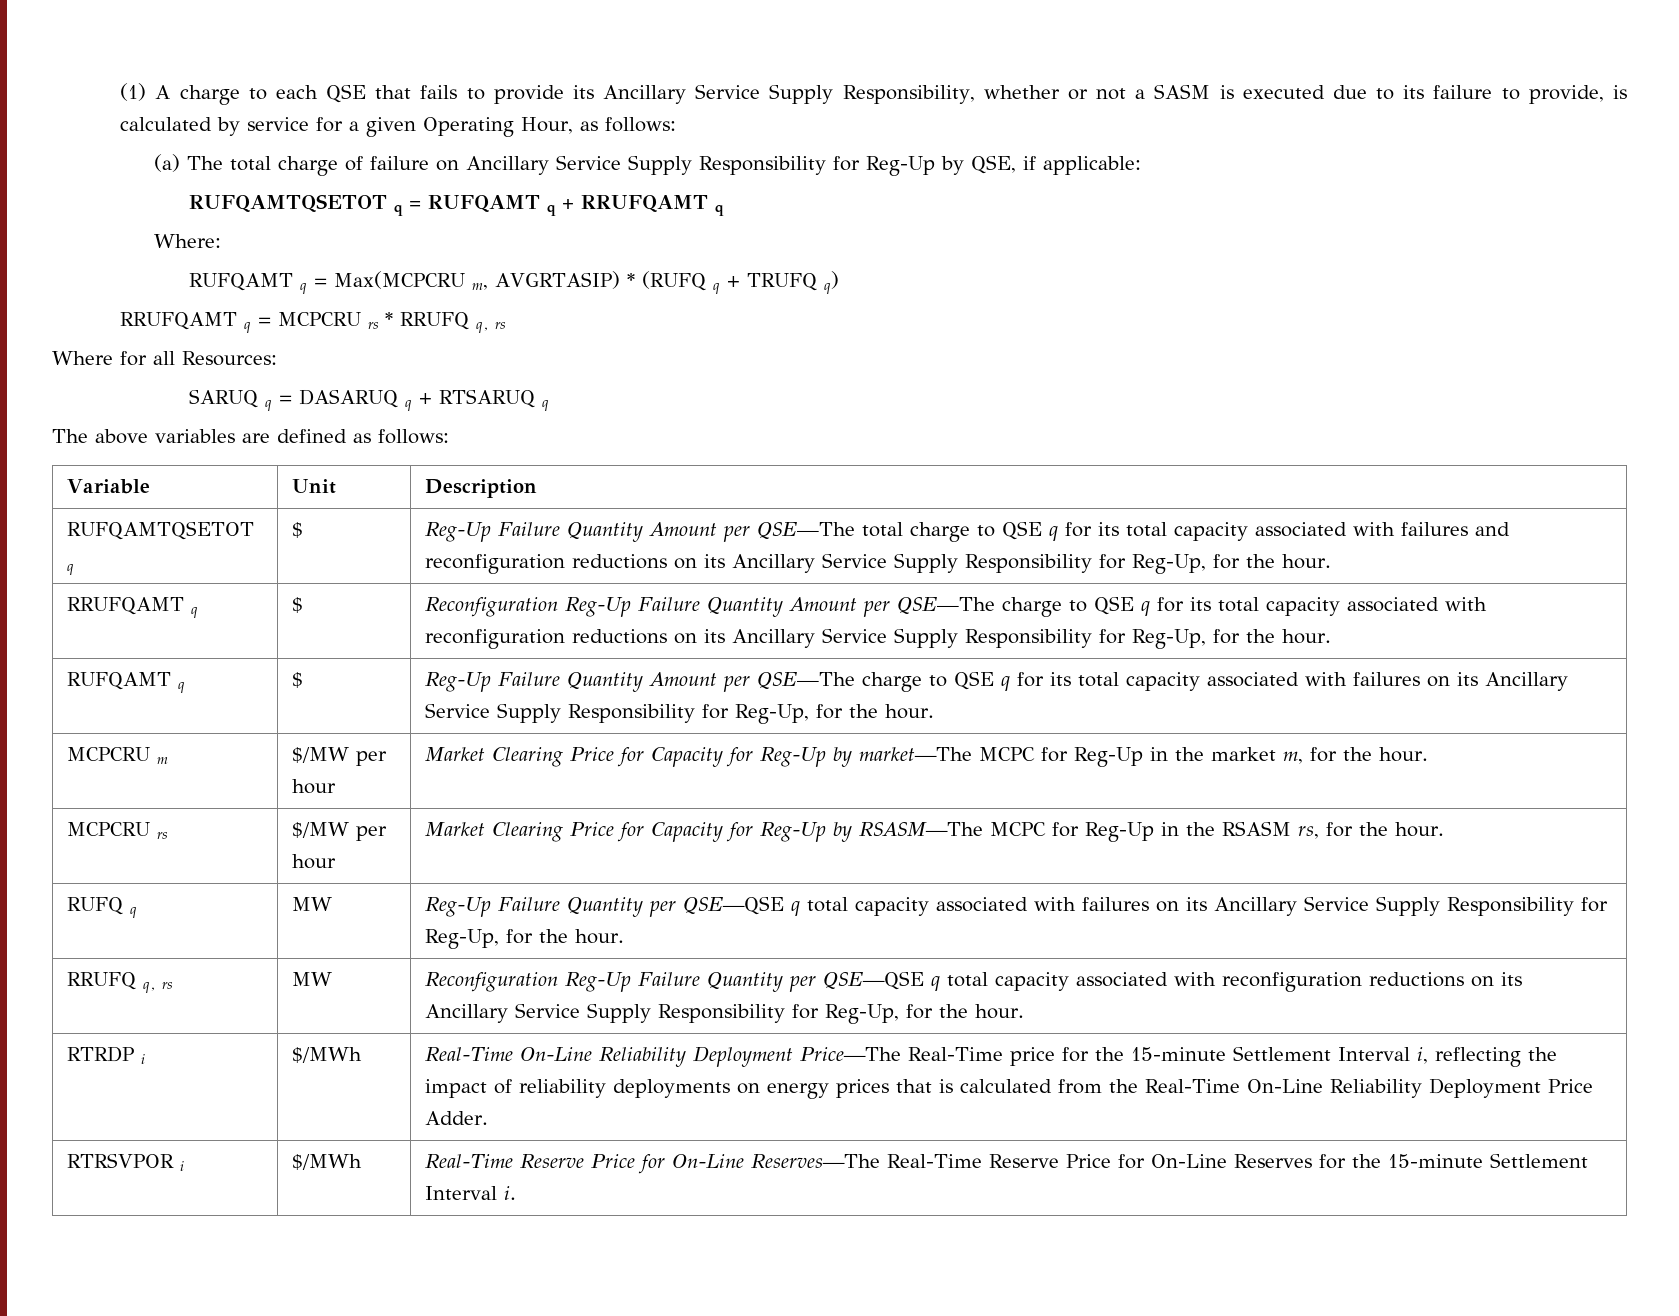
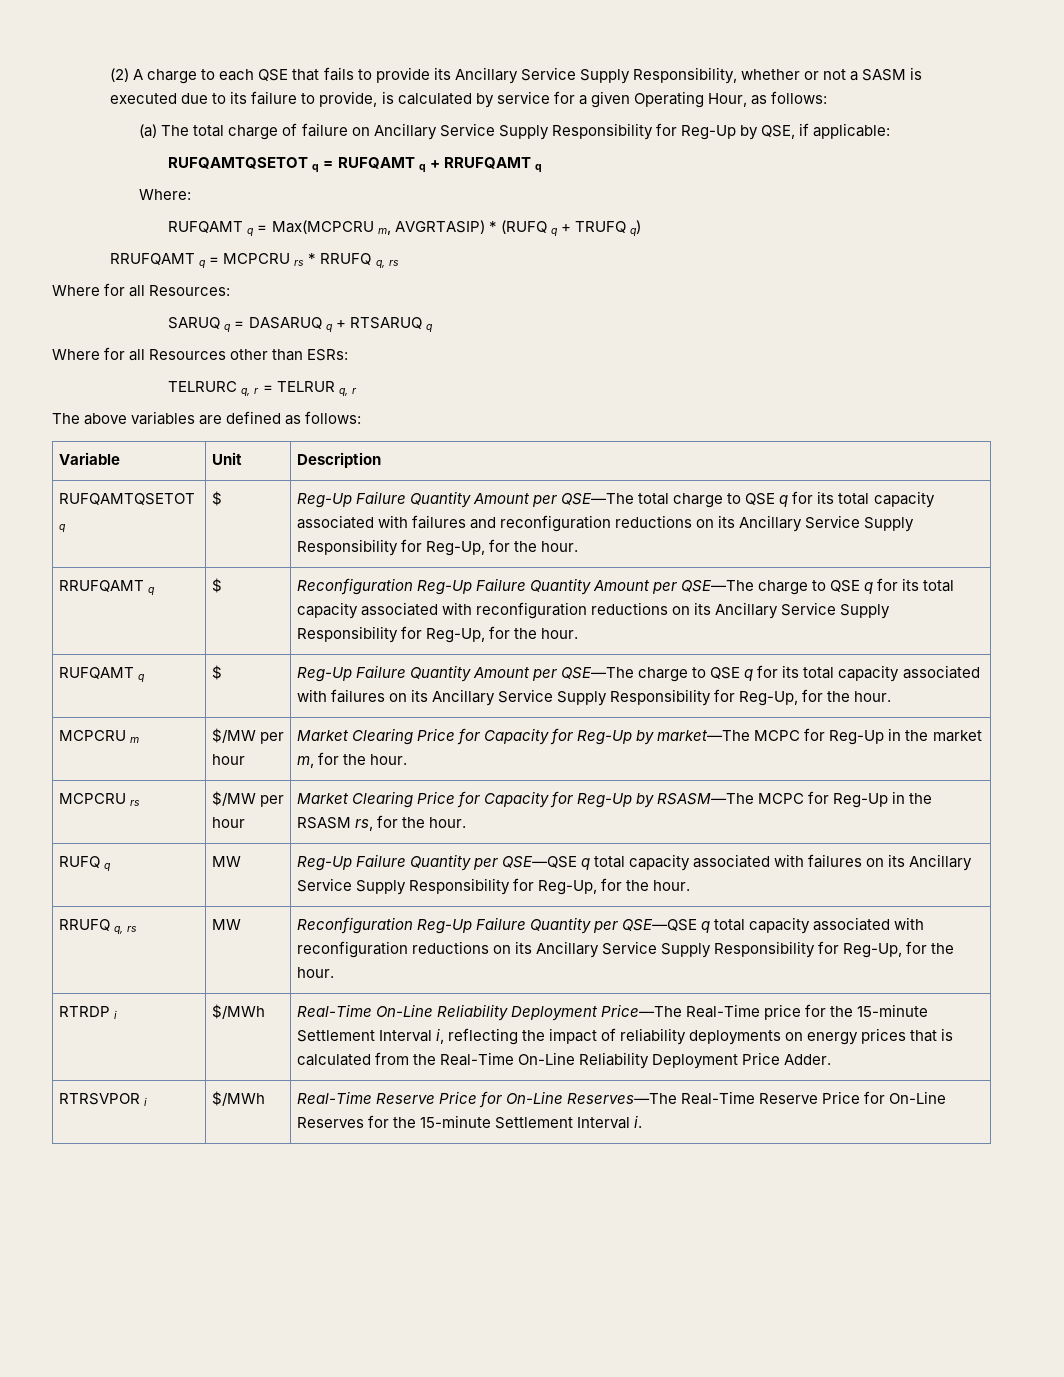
[120,83,147,101] (1) -> [110,68,130,82] (2)
(549, 405) none -> [52,347,349,361] [168,381,357,397] // Where for all Resources other than ESRs: // TELRURC q, r = TELRUR q, r

